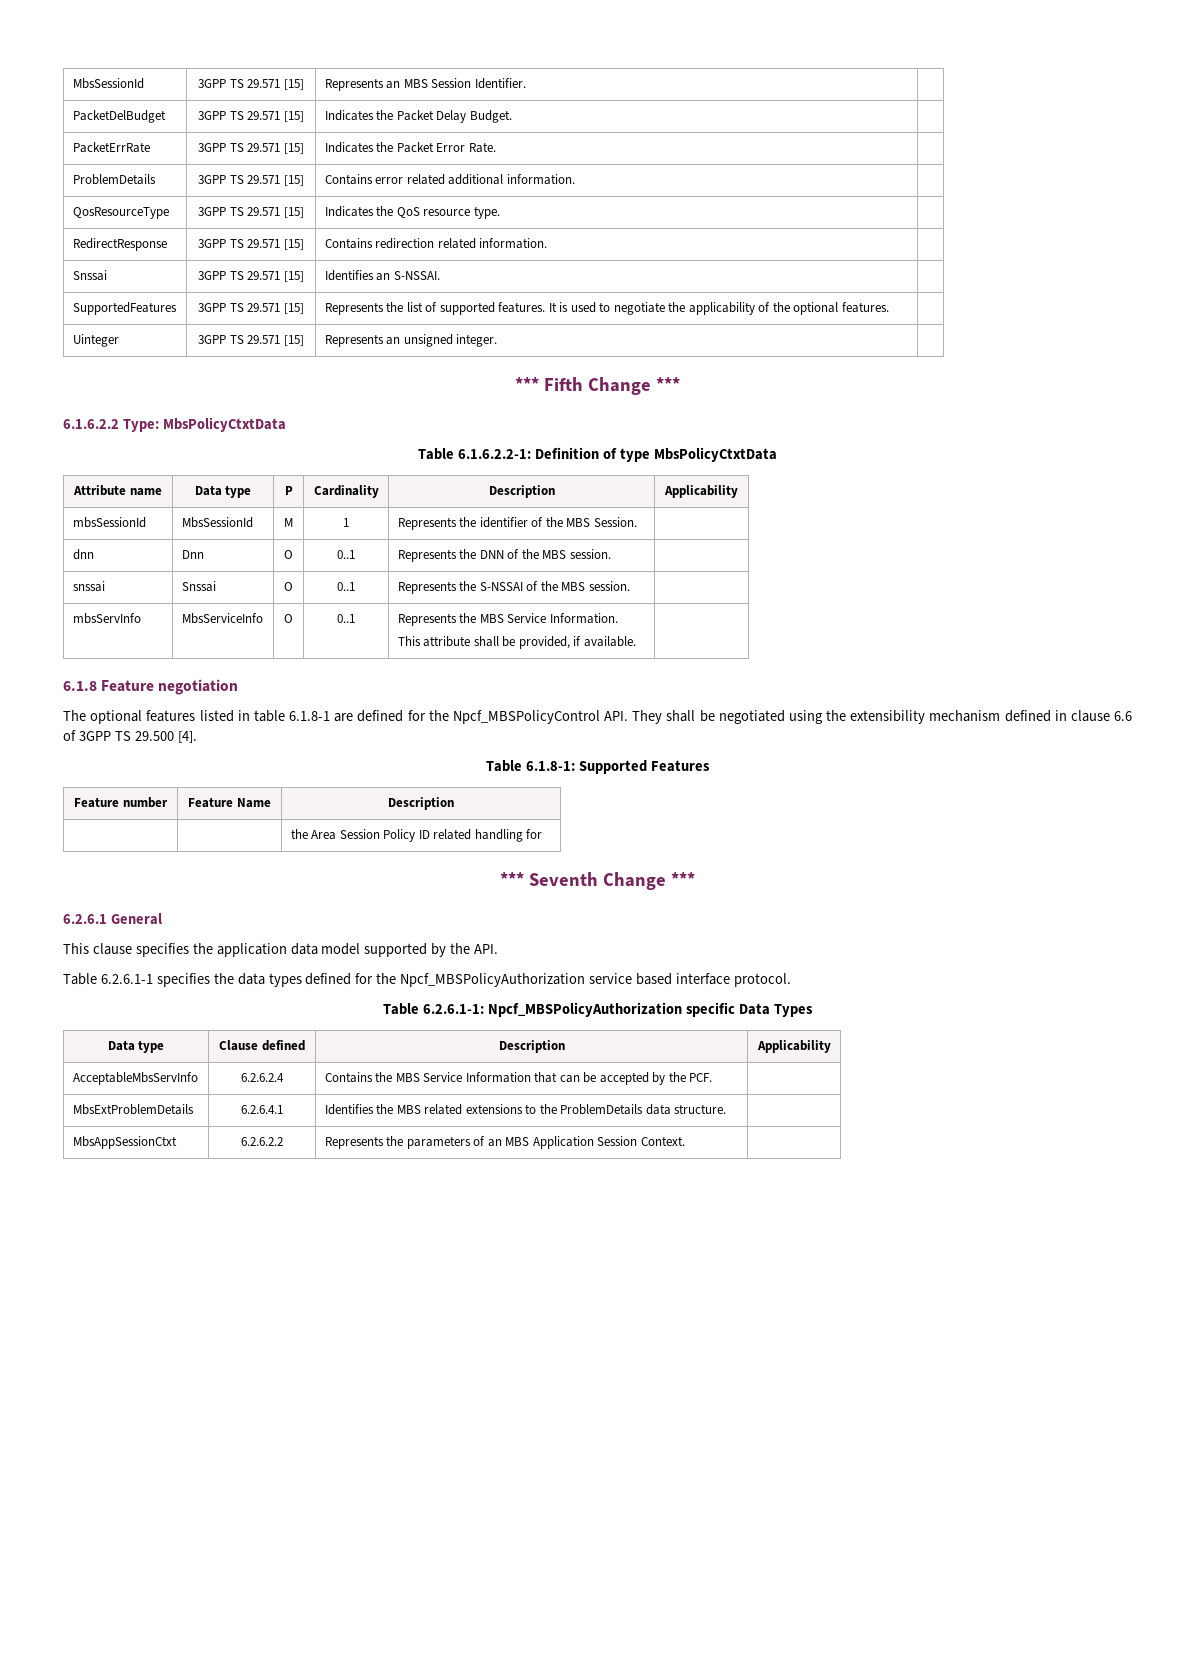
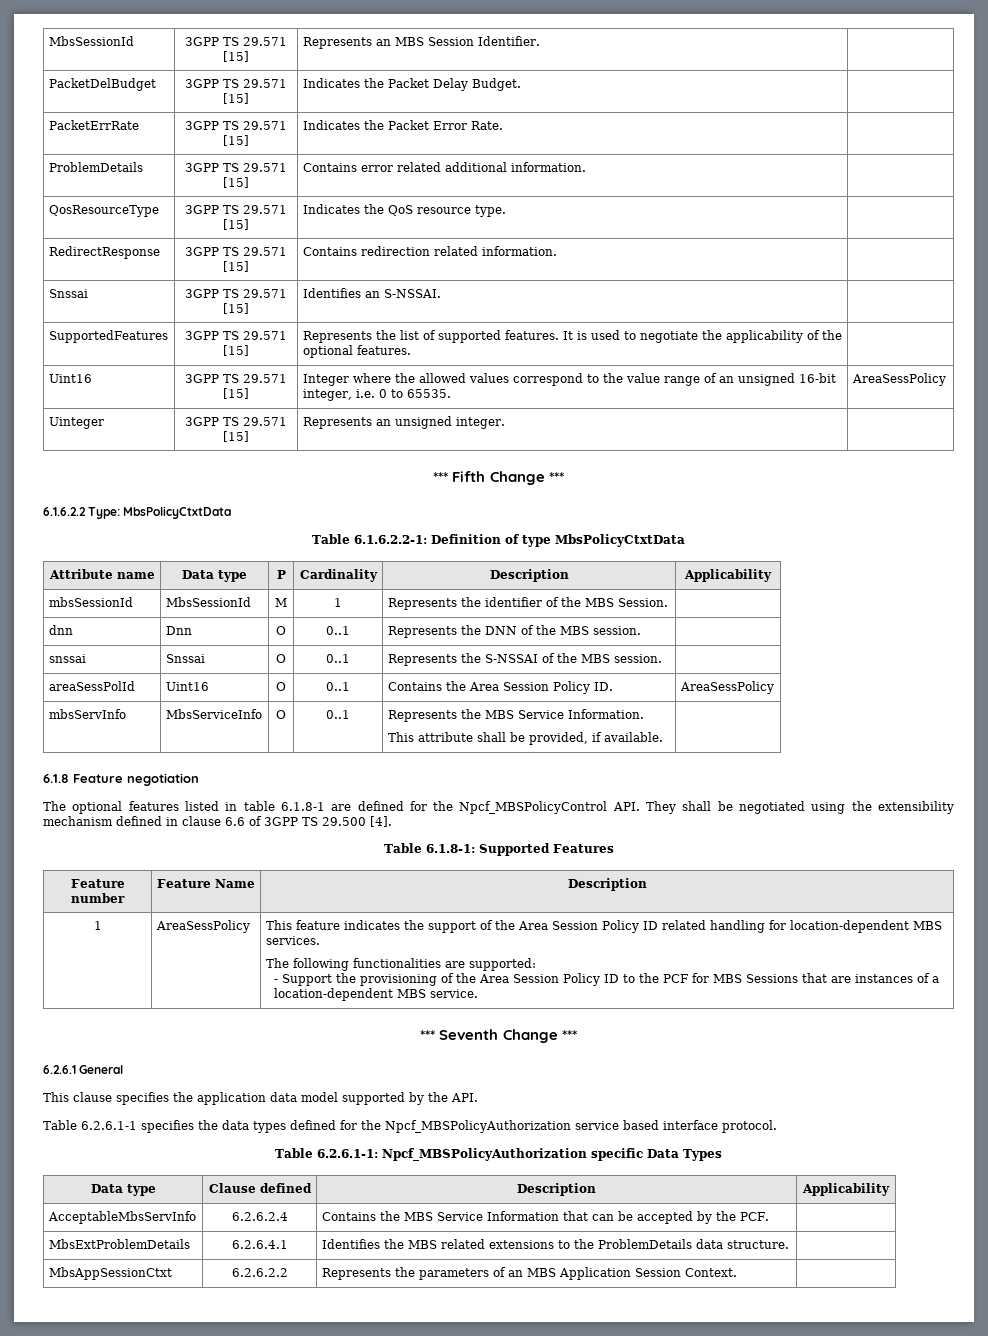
(889, 307) none -> [48,374,92,383] [185,374,287,383] [223,388,250,399] [302,373,836,386] [302,389,451,401] [851,373,946,386] // Uint16 | 3GPP TS 29.571 [15] | Integer where the allowed values correspond to the value range of an unsigned 16-bit integer, i.e. 0 to 65535. | AreaSessPolicy
(630, 586) none -> [48,681,135,691] [165,682,209,691] [276,682,286,691] [326,682,350,691] [387,681,613,694] [679,681,774,694] // areaSessPolId | Uint16 | O | 0..1 | Contains the Area Session Policy ID. | AreaSessPolicy
(454, 803) | | -> [93,921,102,930] [155,920,250,933] [265,920,493,933] 1 | AreaSessPolicy | This feature indicates the support of
(543, 834) none -> [789,920,942,933] [265,936,320,945] [265,958,536,971] [273,973,939,986] [273,988,478,1001] location-dependent MBS services. // The following functionalities are supported: // - Support the provisioning of the Area Session Policy ID to the PCF for MBS Sessions that are instances of a location-dependent MBS service.

